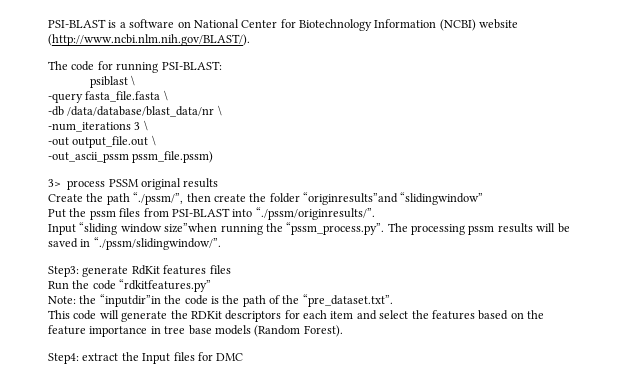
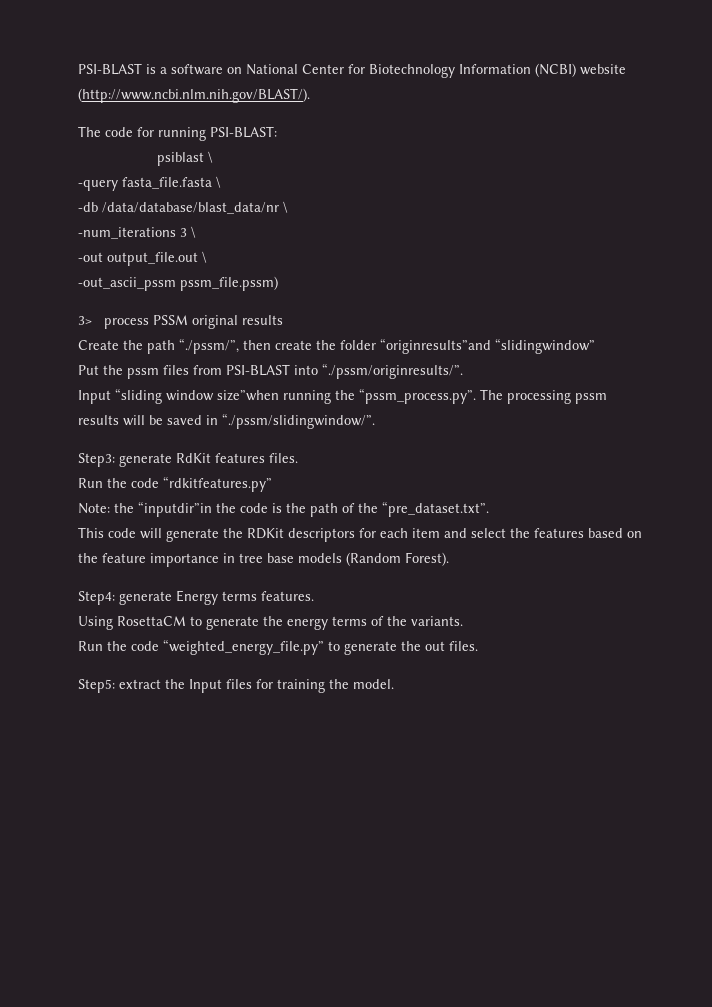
[209,265,231,274] files -> [269,453,298,463] files.
(79, 358) none -> [119,590,314,605] [78,616,463,630] [78,639,478,655] [78,679,115,693] generate Energy terms features. // Using RosettaCM to generate the energy terms of the variants. // Run the code “weighted_energy_file.py” to generate the out files. // Step5:
[216,353,244,361] DMC -> [277,679,394,693] training the model.

